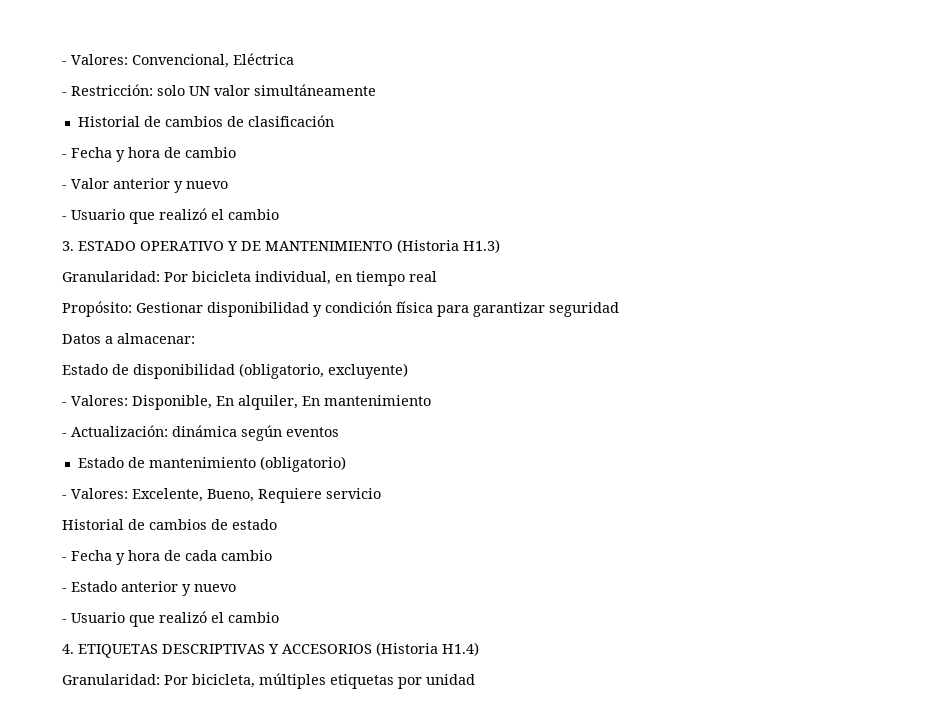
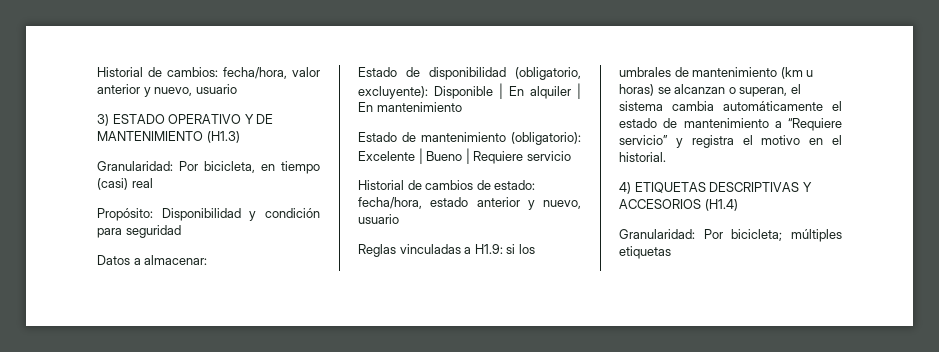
[62,53,294,68] [62,84,376,96] [77,115,334,127] [62,147,236,162] [62,178,228,193] [62,208,279,224] [62,241,74,251] - Valores: Convencional, Eléctrica // - Restricción: solo UN valor simultáneamente // Historial de cambios de clasificación // - Fecha y hora de cambio // - Valor anterior y nuevo // - Usuario que realizó el cambio // 3. -> [97,67,320,79] [97,84,237,97] [97,114,109,126] Historial de cambios: fecha/hora, valor anterior y nuevo, usuario // 3)
[397,239,500,253] [62,271,331,285] (Historia H1.3) // Granularidad: Por bicicleta individual, -> [206,131,240,143] [97,161,255,173] (H1.3) // Granularidad: Por bicicleta,
(405, 278) none -> [97,178,128,190] (casi)
[136,301,545,317] Gestionar disponibilidad y condición física para garantizar -> [161,208,320,221] [97,228,122,238] Disponibilidad y condición para
[328,363,408,379] [62,395,431,410] [62,425,339,441] [77,456,346,472] [62,488,254,502] excluyente) // - Valores: Disponible, En alquiler, En mantenimiento // - Actualización: dinámica según eventos // Estado de mantenimiento (obligatorio) // - Valores: Excelente, Bueno, -> [358,83,581,99] [358,102,462,112] [358,132,581,145] [358,148,470,164] excluyente): Disponible | En alquiler | En mantenimiento // Estado de mantenimiento (obligatorio): Excelente | Bueno |
[232,519,277,530] [62,550,272,565] [62,581,236,596] [62,611,279,627] [62,644,74,654] estado // - Fecha y hora de cada cambio // - Estado anterior y nuevo // - Usuario que realizó el cambio // 4. -> [494,180,536,190] [358,197,581,210] [358,214,399,224] [358,244,535,257] [619,67,814,79] [619,84,801,97] [619,101,842,111] [619,118,842,131] [619,135,842,148] [619,152,666,162] [619,182,631,194] estado: fecha/hora, estado anterior y nuevo, usuario // Reglas vinculadas a H1.9: si los umbrales de mantenimiento (km u horas) se alcanzan o superan, el sistema cambia automáticamente el estado de mantenimiento a “Requiere servicio” y registra el motivo en el historial. // 4)
[376,642,479,656] [62,674,255,688] (Historia H1.4) // Granularidad: Por bicicleta, -> [704,199,738,211] [619,229,783,241] (H1.4) // Granularidad: Por bicicleta;
[398,674,475,689] por unidad -> (671, 252) none

